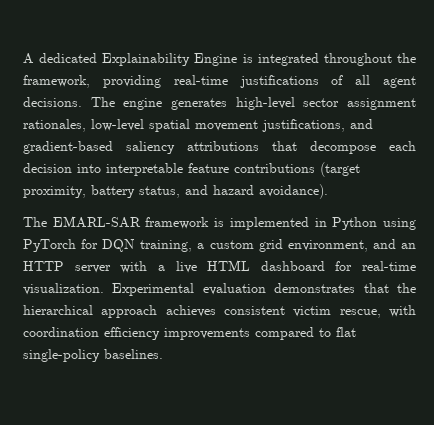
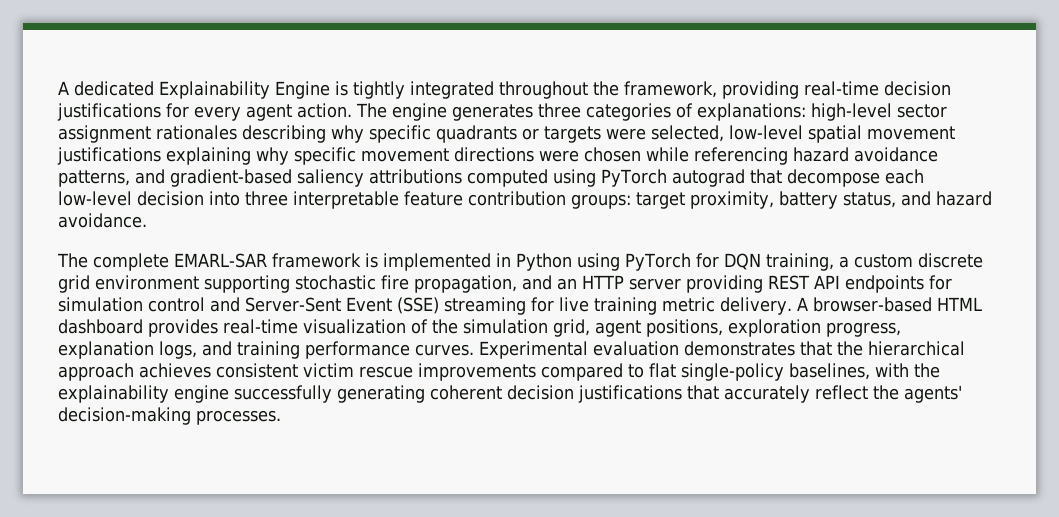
(253, 58) none -> [353,81,405,99] tightly
[239,75,416,88] [23,97,416,110] [23,119,373,132] [23,141,259,154] justifications of all agent decisions. The engine generates high-level sector assignment rationales, low-level spatial movement justifications, and gradient-based saliency attributions -> [884,81,951,96] [57,103,947,121] [58,125,955,143] [57,147,938,165] [58,169,745,187] decision justifications for every agent action. The engine generates three categories of explanations: high-level sector assignment rationales describing why specific quadrants or targets were selected, low-level spatial movement justifications explaining why specific movement directions were chosen while referencing hazard avoidance patterns, and gradient-based saliency attributions computed using PyTorch autograd
(416, 146) none -> [58,191,132,206] low-level
(101, 168) none -> [245,191,288,206] three
[234,162,360,177] contributions (target -> [468,191,685,209] contribution groups: target
[259,184,328,199] [23,217,47,227] avoidance). // The -> [58,213,147,228] [57,253,169,271] avoidance. // The complete
[258,239,416,252] [23,260,416,273] [23,283,104,295] grid environment, and an HTTP server with a live HTML dashboard for real-time visualization. -> [917,253,983,268] [58,275,952,293] [58,297,982,315] [58,319,901,337] [58,341,474,359] discrete grid environment supporting stochastic fire propagation, and an HTTP server providing REST API endpoints for simulation control and Server-Sent Event (SSE) streaming for live training metric delivery. A browser-based HTML dashboard provides real-time visualization of the simulation grid, agent positions, exploration progress, explanation logs, and training performance curves.
[339,305,416,318] [23,327,160,340] rescue, with coordination efficiency -> [359,366,413,378] rescue
[104,349,163,359] baselines. -> [789,363,940,380] [58,385,962,403] [58,407,281,425] baselines, with the explainability engine successfully generating coherent decision justifications that accurately reflect the agents' decision-making processes.

